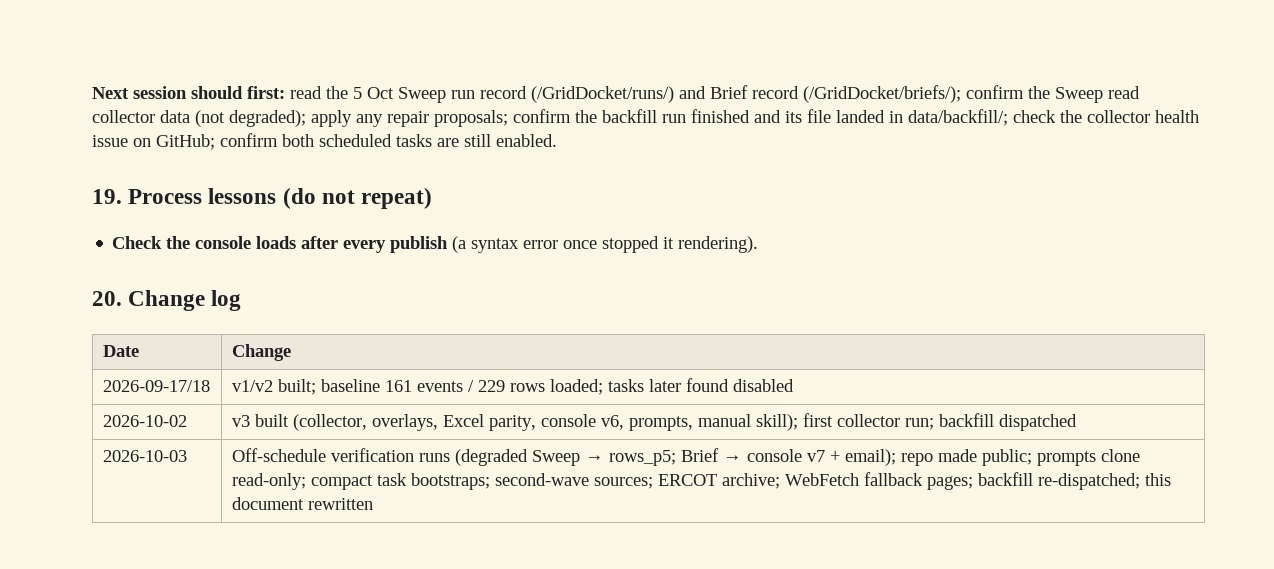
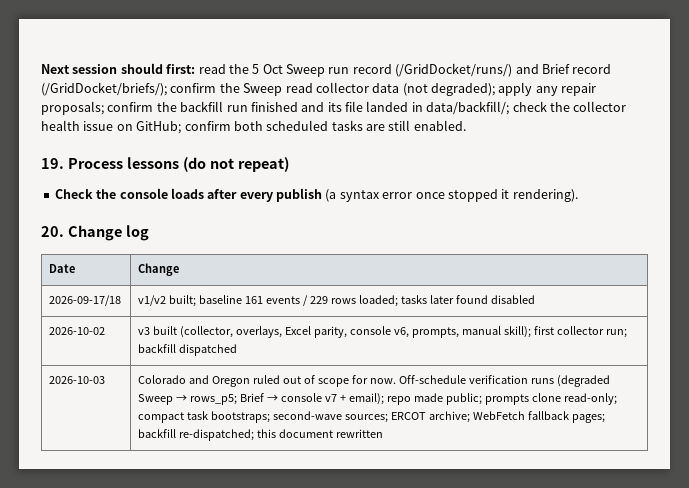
(187, 456) none -> [138,375,396,387] Colorado and Oregon ruled out of scope for now.

